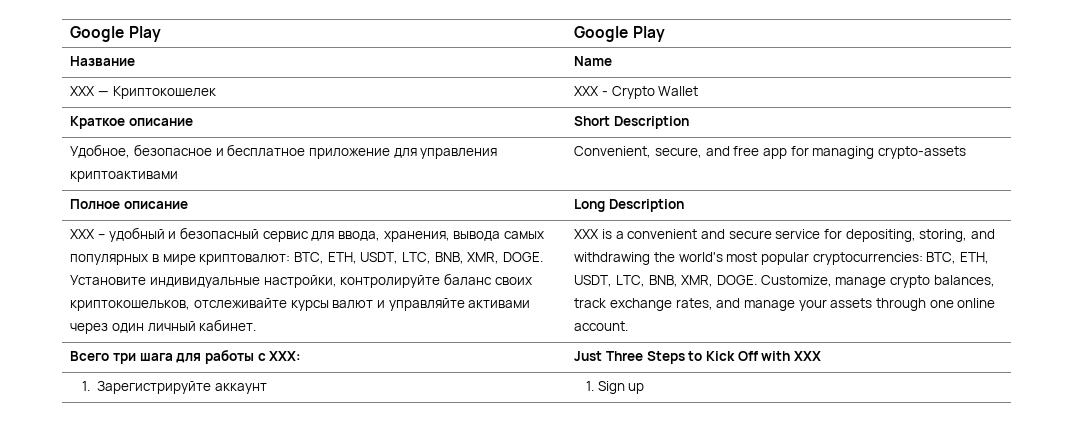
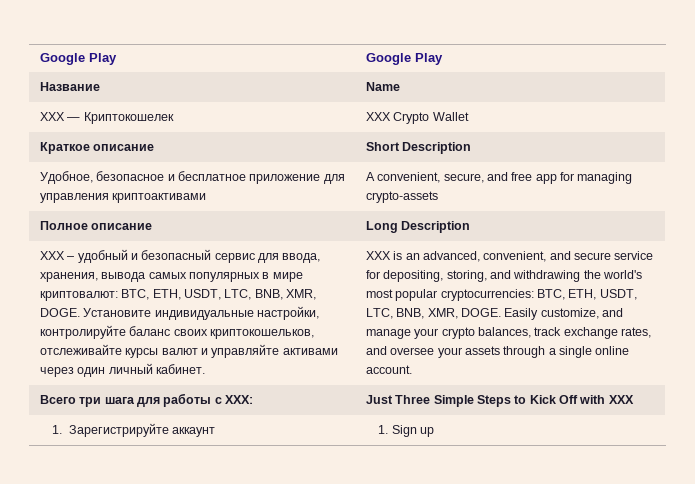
[602,91,609,96] - -> (391, 116) none
[574,146,652,158] Convenient, -> [365,172,441,183] A convenient,
[615,229,698,239] a convenient -> [405,251,547,262] an advanced, convenient,
[760,275,887,288] Customize, manage -> [504,308,624,320] [365,328,439,339] Easily customize, and manage your
[743,300,795,311] manage -> [390,347,435,355] oversee
[929,300,954,308] one -> [548,346,593,358] a single
(644, 356) none -> [433,395,474,407] Simple

